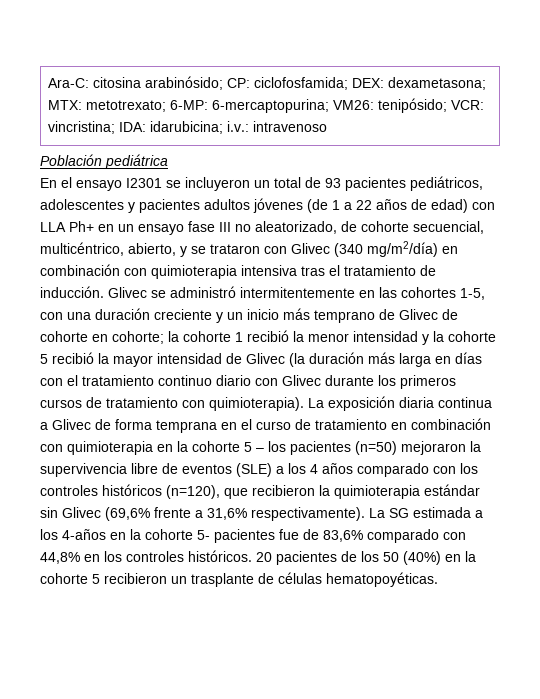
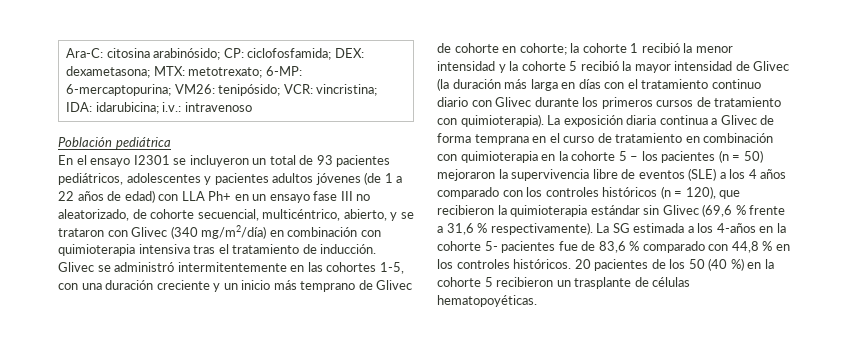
[355,441,397,455] (n=50) -> [718,150,763,163] (n = 50)
[166,485,220,499] (n=120), -> [660,186,716,199] (n = 120),
[105,507,247,521] (69,6% frente a 31,6% -> [702,204,786,217] [437,223,488,235] (69,6 % frente a 31,6 %
[323,529,466,543] [40,552,80,564] 83,6% comparado con 44,8% -> [598,241,773,253] 83,6 % comparado con 44,8 %
[403,551,441,565] (40%) -> [708,258,744,271] (40 %)

